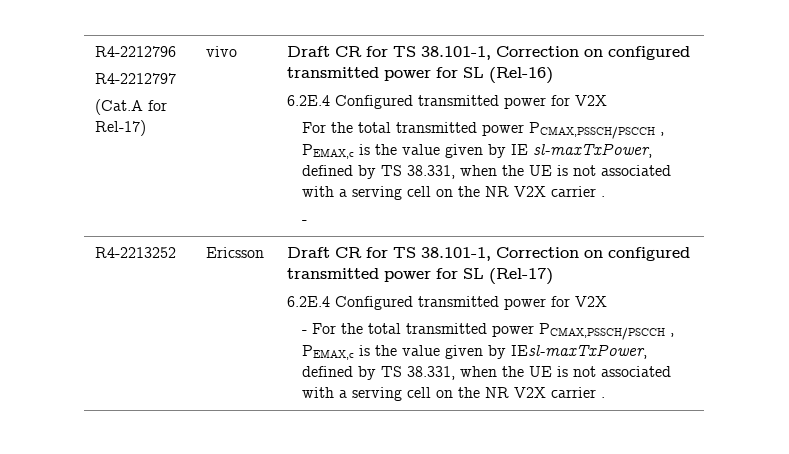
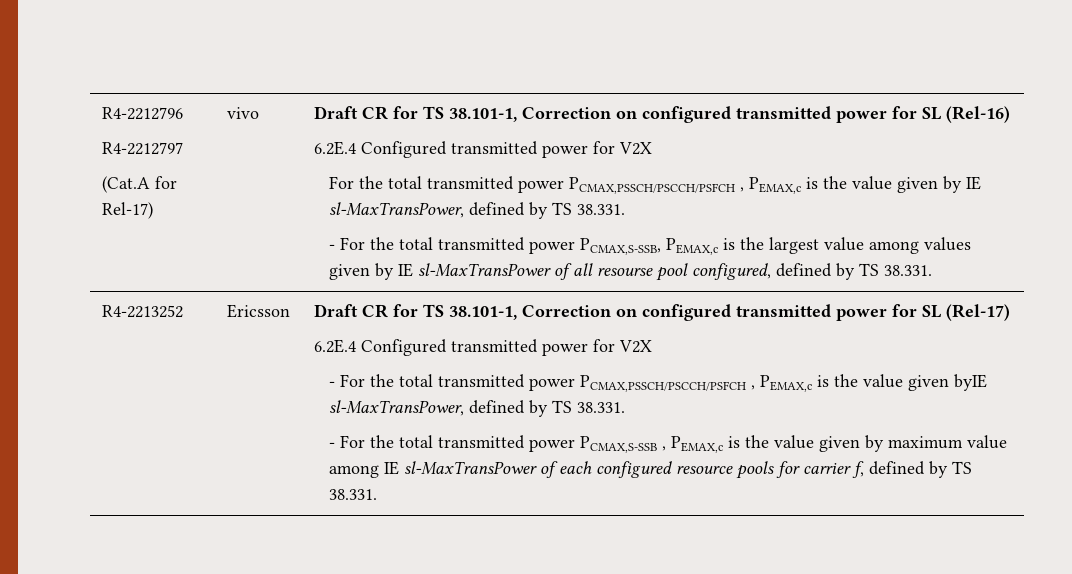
[528,122,655,139] PCMAX,PSSCH/PSCCH -> [569,177,736,194] PCMAX,PSSCH/PSCCH/PSFCH
[532,143,652,158] [301,165,671,179] [301,186,605,200] [301,220,307,224] sl-maxTxPower, defined by TS 38.331, when the UE is not associated with a serving cell on the NR V2X carrier . // - -> [329,202,626,219] [329,237,972,255] [329,263,933,281] sl-MaxTransPower, defined by TS 38.331. // - For the total transmitted power PCMAX,S-SSB, PEMAX,c is the largest value among values given by IE sl-MaxTransPower of all resourse pool configured, defined by TS 38.331.
[538,323,674,340] [301,344,647,360] [301,366,671,380] [301,387,605,401] PCMAX,PSSCH/PSCCH , PEMAX,c is the value given by IEsl-maxTxPower, defined by TS 38.331, when the UE is not associated with a serving cell on the NR V2X carrier . -> [580,374,988,392] [329,400,626,417] [329,435,1008,453] [329,461,973,479] [329,489,378,500] PCMAX,PSSCH/PSCCH/PSFCH , PEMAX,c is the value given byIE sl-MaxTransPower, defined by TS 38.331. // - For the total transmitted power PCMAX,S-SSB , PEMAX,c is the value given by maximum value among IE sl-MaxTransPower of each configured resource pools for carrier f, defined by TS 38.331.

